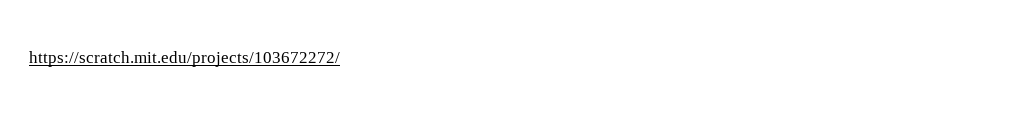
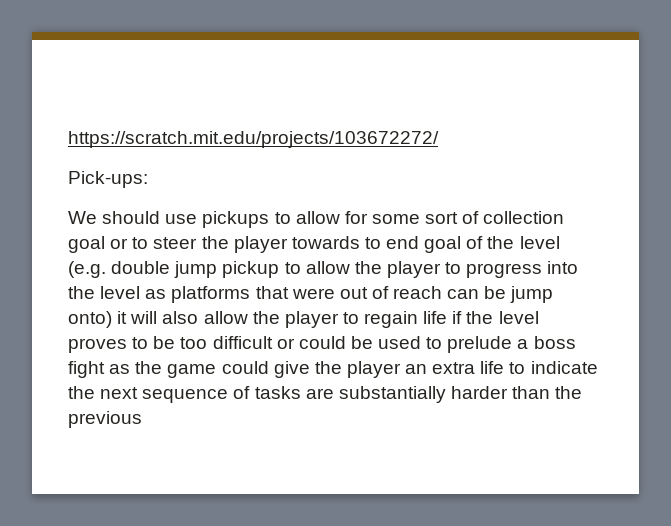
(340, 59) none -> [68,171,148,188] [68,211,565,228] [68,236,560,253] [68,261,579,278] [68,286,554,303] [68,311,539,328] [68,336,576,353] [68,361,598,378] [68,386,583,403] [68,411,142,428] // Pick-ups: // We should use pickups to allow for some sort of collection goal or to steer the player towards to end goal of the level (e.g. double jump pickup to allow the player to progress into the level as platforms that were out of reach can be jump onto) it will also allow the player to regain life if the level proves to be too difficult or could be used to prelude a boss fight as the game could give the player an extra life to indicate the next sequence of tasks are substantially harder than the previous

